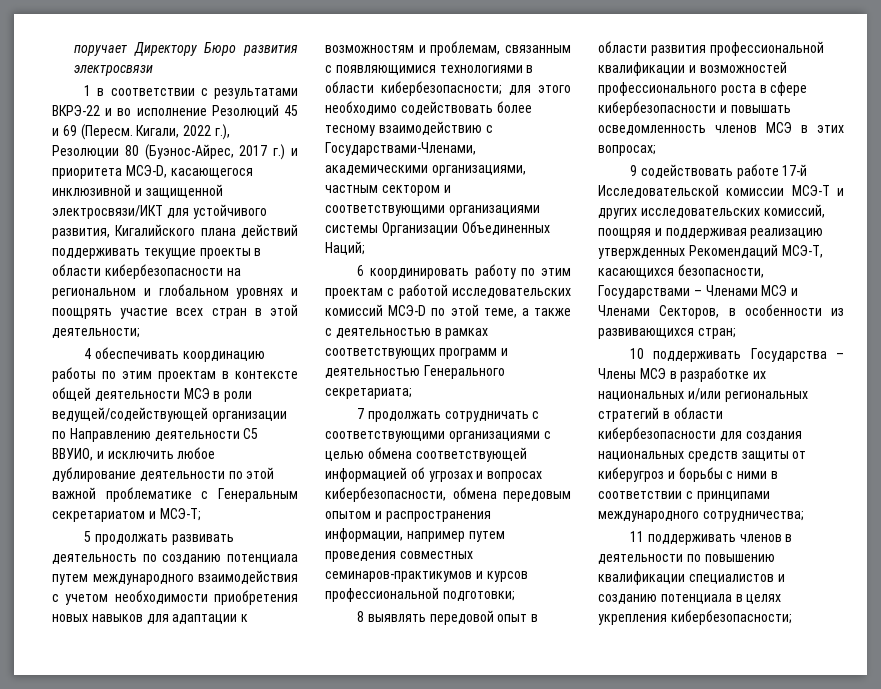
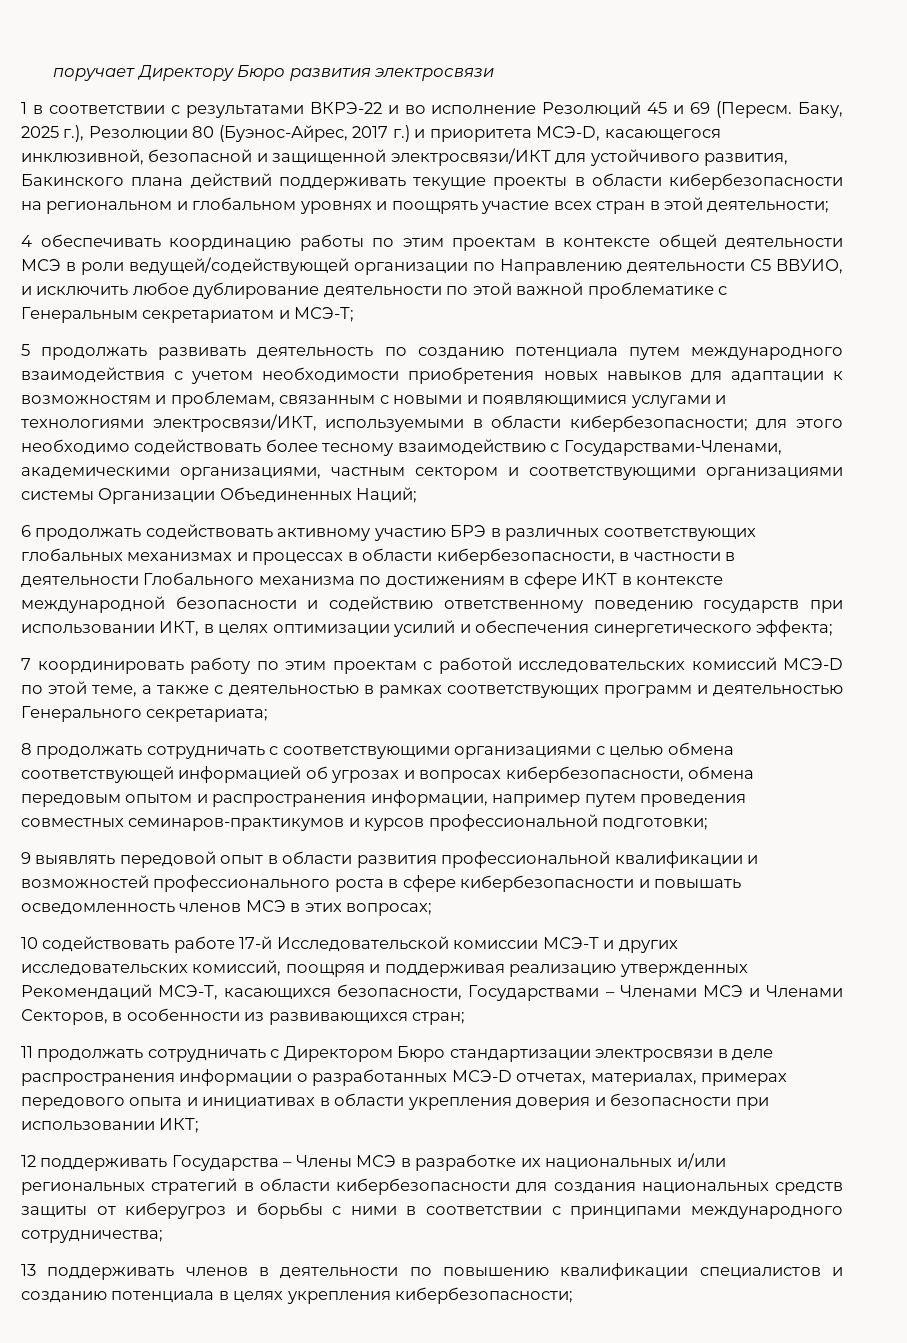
[136,125,212,138] Кигали, 2022 -> [798,102,844,118] [21,126,59,138] Баку, 2025
[52,184,131,196] инклюзивной -> [21,149,253,165] инклюзивной, безопасной
[115,224,196,236] Кигалийского -> [21,174,124,186] Бакинского
[335,65,523,75] появляющимися технологиями -> [393,395,727,408] [21,414,465,432] новыми и появляющимися услугами и технологиями электросвязи/ИКТ, используемыми
(365, 270) none -> [35,524,756,541] [21,548,736,565] [21,572,724,589] [21,596,843,613] [21,620,834,637] [21,658,31,670] продолжать содействовать активному участию БРЭ в различных соответствующих глобальных механизмах и процессах в области кибербезопасности, в частности в деятельности Глобального механизма по достижениям в сфере ИКТ в контексте международной безопасности и содействию ответственному поведению государств при использовании ИКТ, в целях оптимизации усилий и обеспечения синергетического эффекта; // 7
[357,408,365,419] 7 -> [21,743,32,755] 8
[357,611,365,622] 8 -> [21,852,31,864] 9
[630,165,638,176] 9 -> [21,937,38,949] 10
[630,348,645,359] 10 -> [21,1046,774,1062] [21,1069,788,1086] [21,1093,769,1110] [21,1118,200,1133] [21,1155,36,1167] 11 продолжать сотрудничать с Директором Бюро стандартизации электросвязи в деле распространения информации о разработанных МСЭ-D отчетах, материалах, примерах передового опыта и инициативах в области укрепления доверия и безопасности при использовании ИКТ; // 12
[630,531,645,542] 11 -> [21,1264,36,1276] 13

